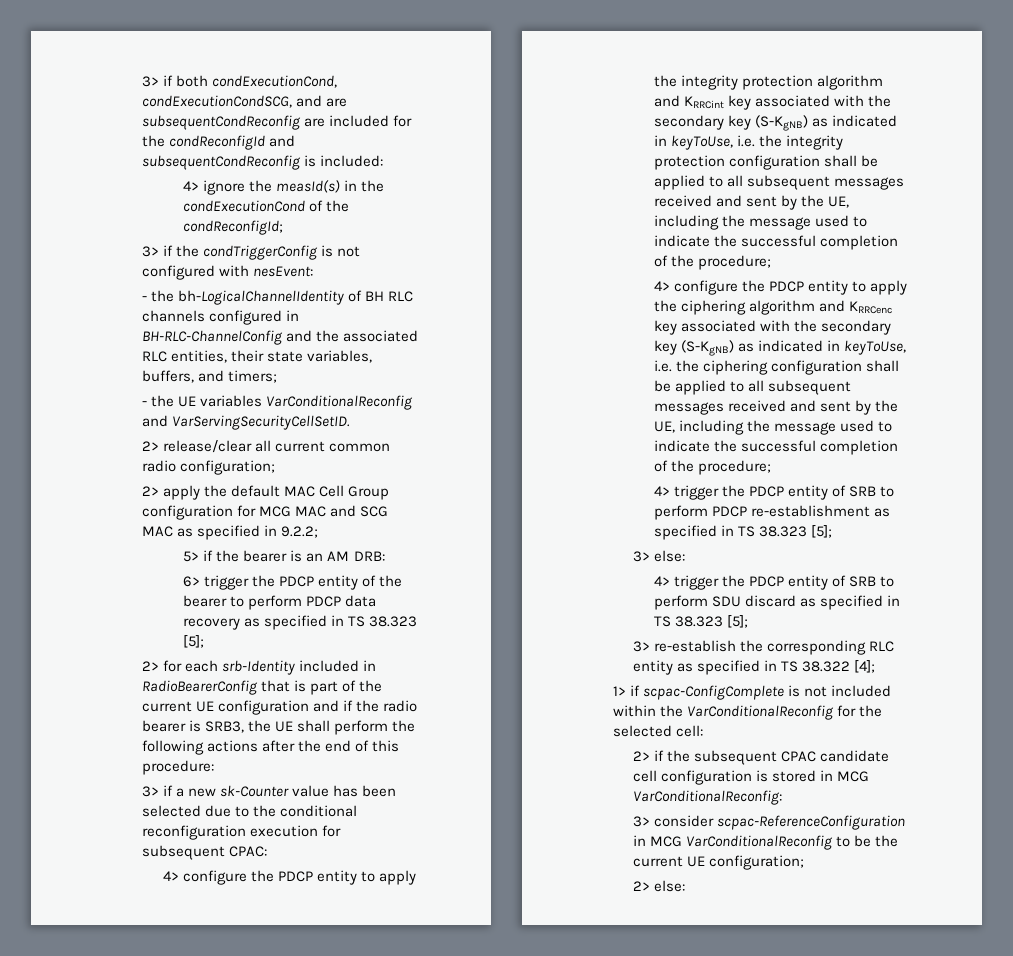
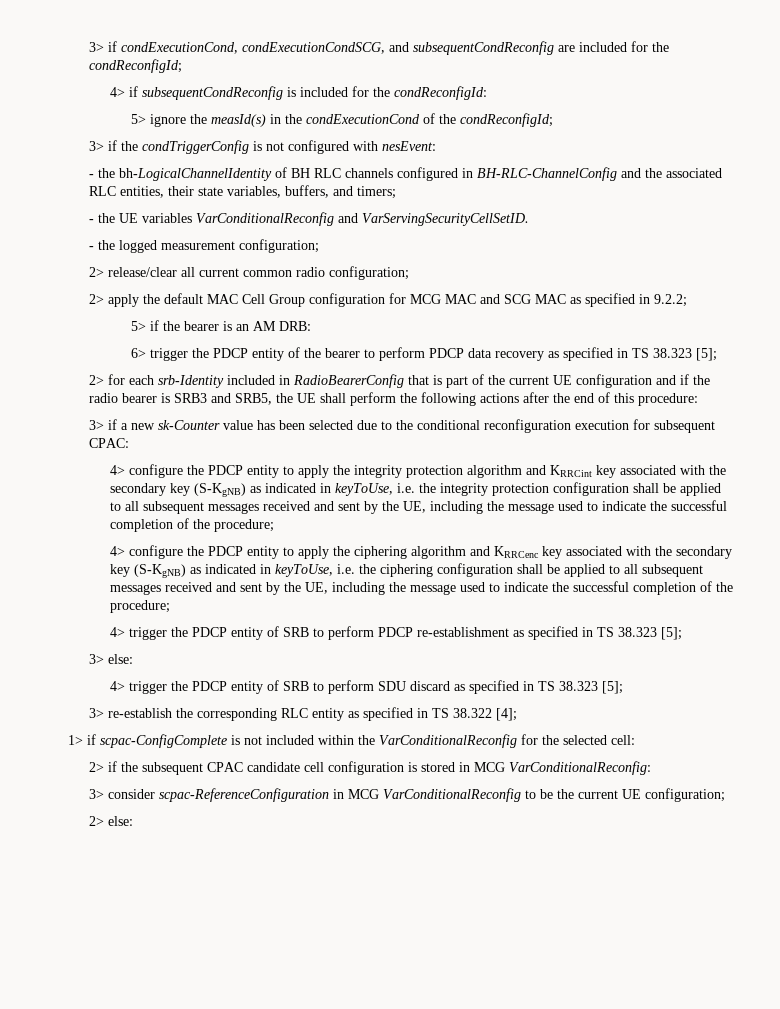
[142,75,209,87] 3> if both -> [88,41,117,52] 3> if
[326,98,348,107] are -> (409, 47) none
[169,135,296,150] [142,155,384,170] [183,181,200,191] condReconfigId and subsequentCondReconfig is included: // 4> -> [88,59,182,73] [109,86,487,100] [130,114,146,124] condReconfigId; // 4> if subsequentCondReconfig is included for the condReconfigId: // 5>
(351, 422) none -> [88,239,319,253] // - the logged measurement configuration;
[205,721,245,733] SRB3, -> [173,393,272,405] SRB3 and SRB5,

